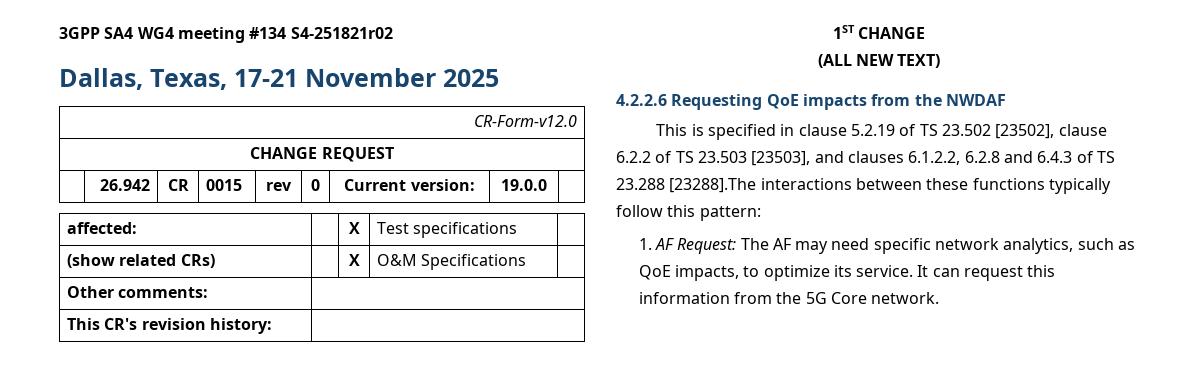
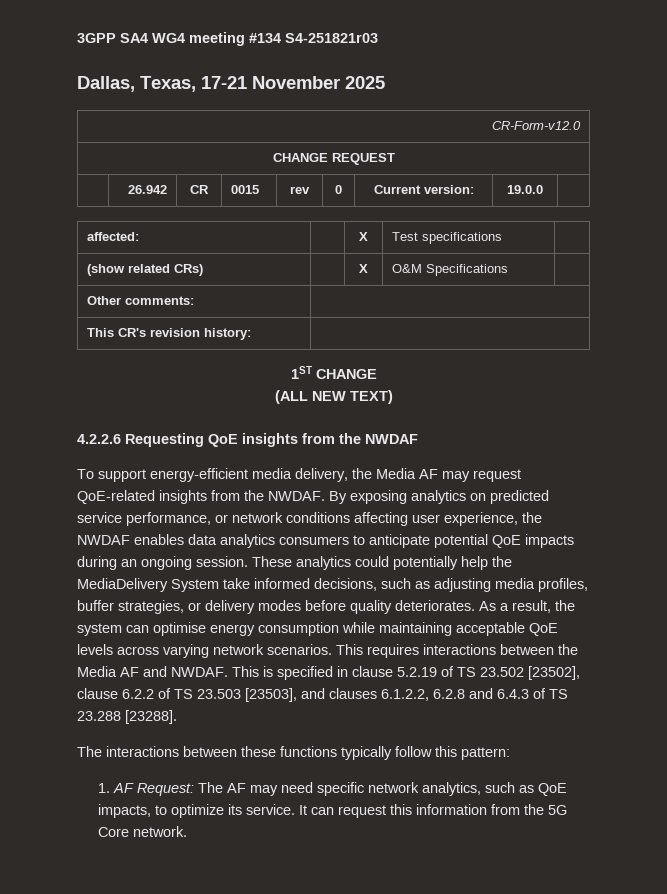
[290,27,393,39] S4-251821r02 -> [285,33,378,43] S4-251821r03
[802,94,867,110] impacts -> [242,433,298,447] insights
(1006, 100) none -> [77,468,521,482] [77,490,549,504] [77,512,542,526] [77,534,574,548] [77,556,512,570] [77,578,588,592] [77,600,575,614] [77,622,558,636] [77,644,578,658] [77,666,228,677] To support energy-efficient media delivery, the Media AF may request QoE-related insights from the NWDAF. By exposing analytics on predicted service performance, or network conditions affecting user experience, the NWDAF enables data analytics consumers to anticipate potential QoE impacts during an ongoing session. These analytics could potentially help the MediaDelivery System take informed decisions, such as adjusting media profiles, buffer strategies, or delivery modes before quality deteriorates. As a result, the system can optimise energy consumption while maintaining acceptable QoE levels across varying network scenarios. This requires interactions between the Media AF and NWDAF.
[669,178,757,193] [23288].The -> [125,710,177,724] [77,746,102,757] [23288]. // The

